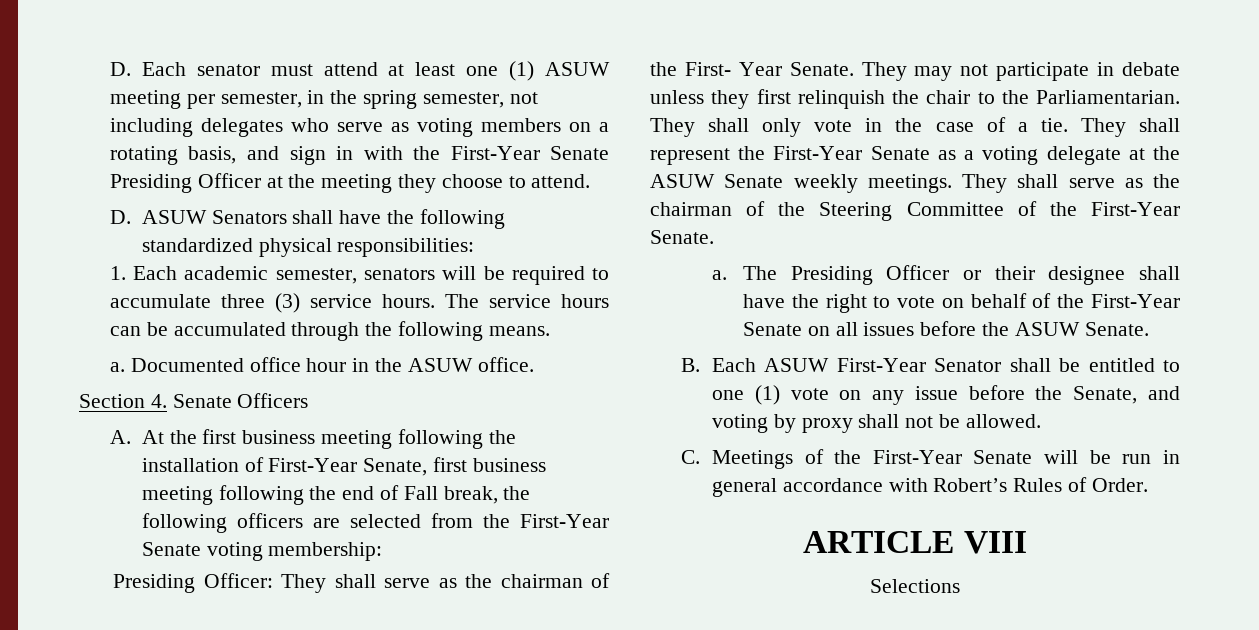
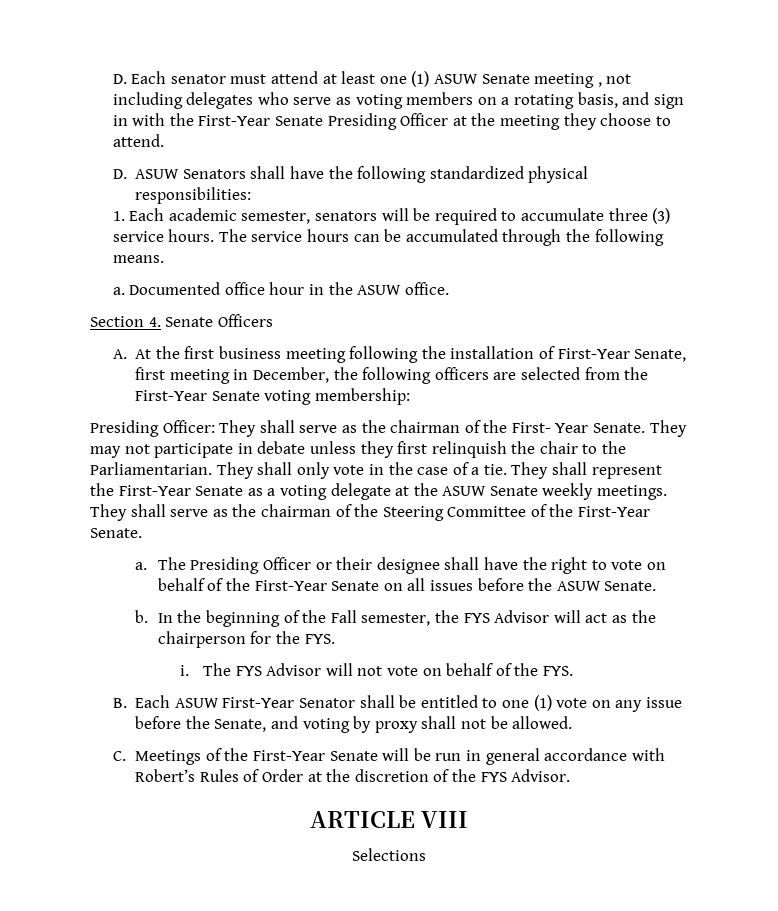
[109,90,504,109] meeting per semester, in the spring semester, -> [481,73,602,88] Senate meeting ,
[472,458,546,472] [141,485,498,505] business meeting following the end of Fall break, -> [169,367,330,384] meeting in December,
(1149, 329) none -> [135,610,656,627] [157,631,335,648] [180,663,573,676] // b. In the beginning of the Fall semester, the FYS Advisor will act as the chairperson for the FYS. // i. The FYS Advisor will not vote on behalf of the FYS.
[1091,478,1148,492] Order. -> [262,769,571,782] Order at the discretion of the FYS Advisor.

